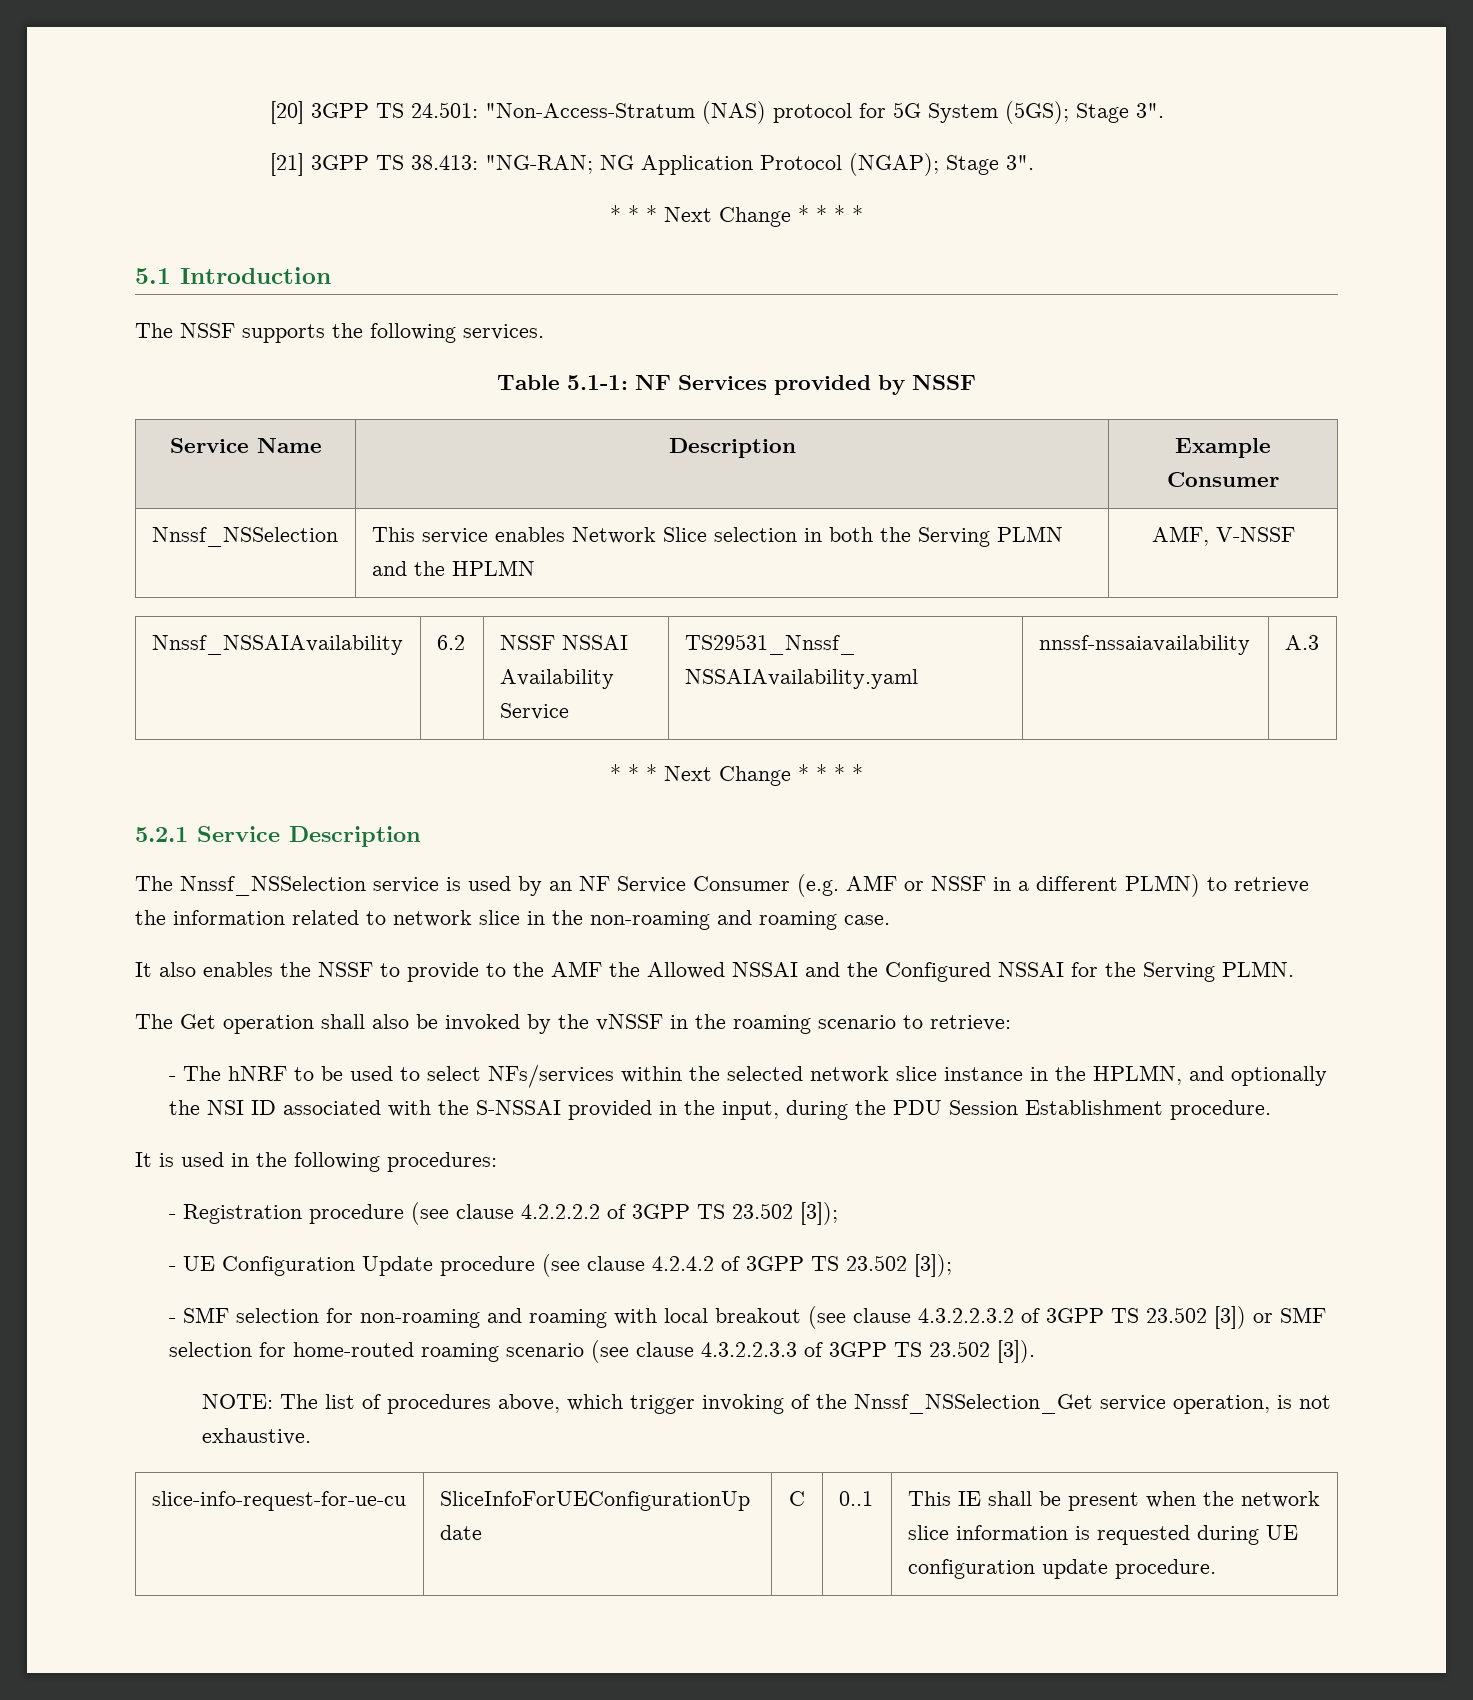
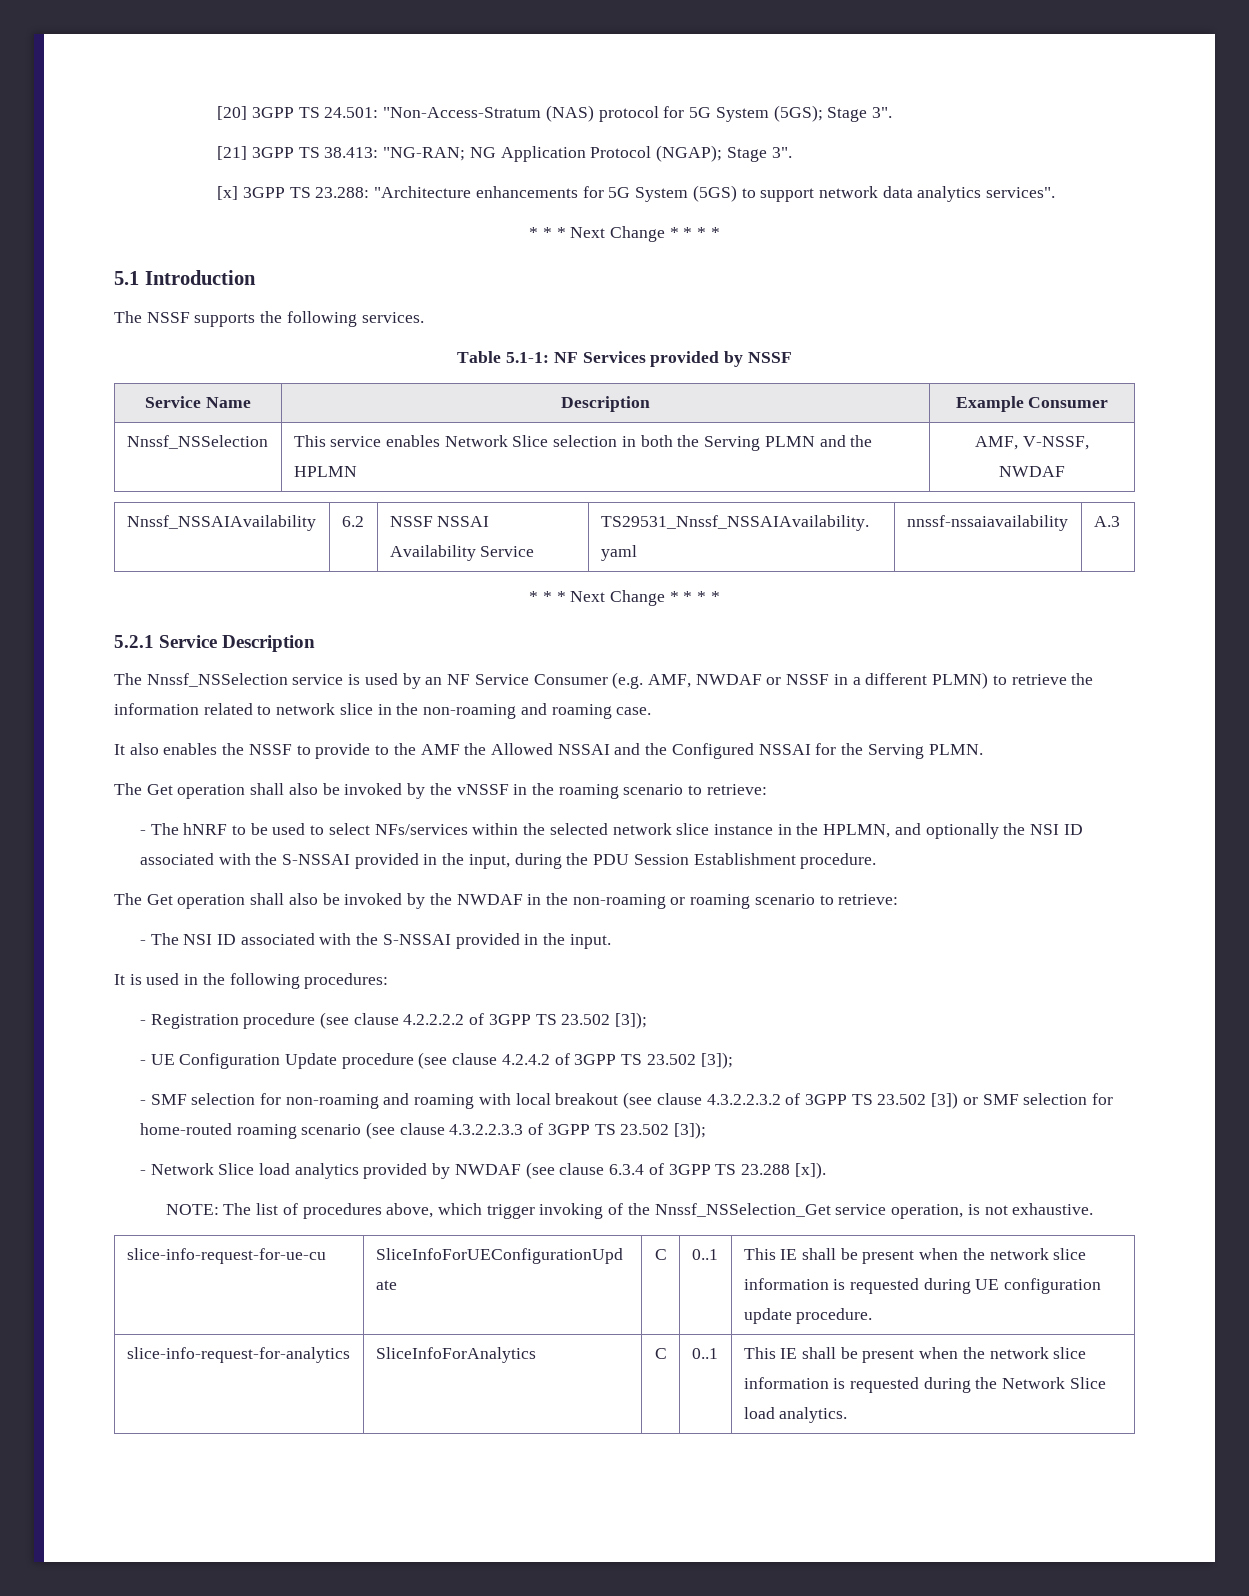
(1034, 162) none -> [217,185,1056,202] // [x] 3GPP TS 23.288: "Architecture enhancements for 5G System (5GS) to support network data analytics services".
[1215,527,1295,542] V-NSSF -> [1022,436,1089,450] [999,466,1065,477] V-NSSF, NWDAF
[846,875,897,891] AMF -> [647,674,762,688] AMF, NWDAF
(1271, 1110) none -> [114,893,899,909] [139,933,611,949] // The Get operation shall also be invoked by the NWDAF in the non-roaming or roaming scenario to retrieve: // - The NSI ID associated with the S-NSSAI provided in the input.
[996,1340,1035,1363] [3]). -> [674,1122,707,1139] [139,1162,826,1179] [3]); // - Network Slice load analytics provided by NWDAF (see clause 6.3.4 of 3GPP TS 23.288 [x]).
(1216, 1569) none -> [126,1347,350,1363] [375,1347,536,1363] [654,1348,667,1359] [691,1348,718,1359] [743,1347,1087,1363] [743,1377,1106,1393] [743,1407,848,1423] // slice-info-request-for-analytics | SliceInfoForAnalytics | C | 0..1 | This IE shall be present when the network slice information is requested during the Network Slice load analytics.

